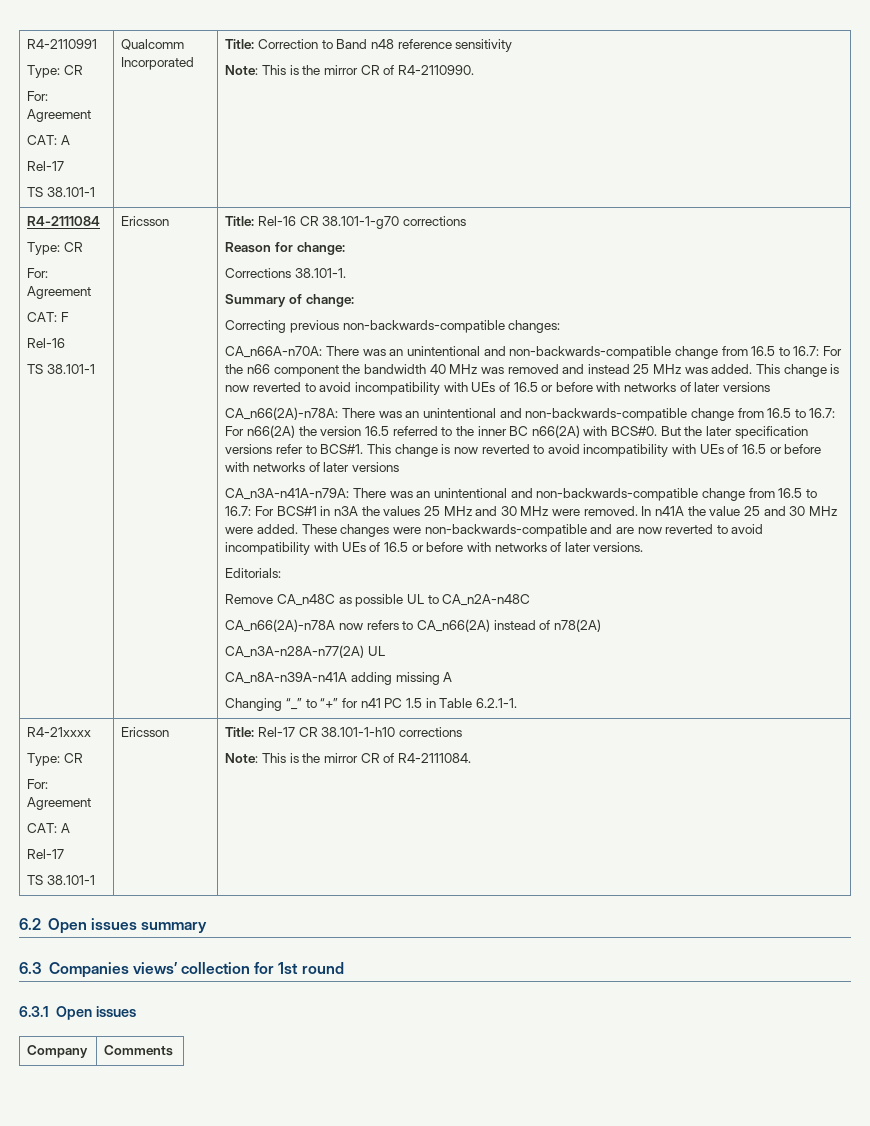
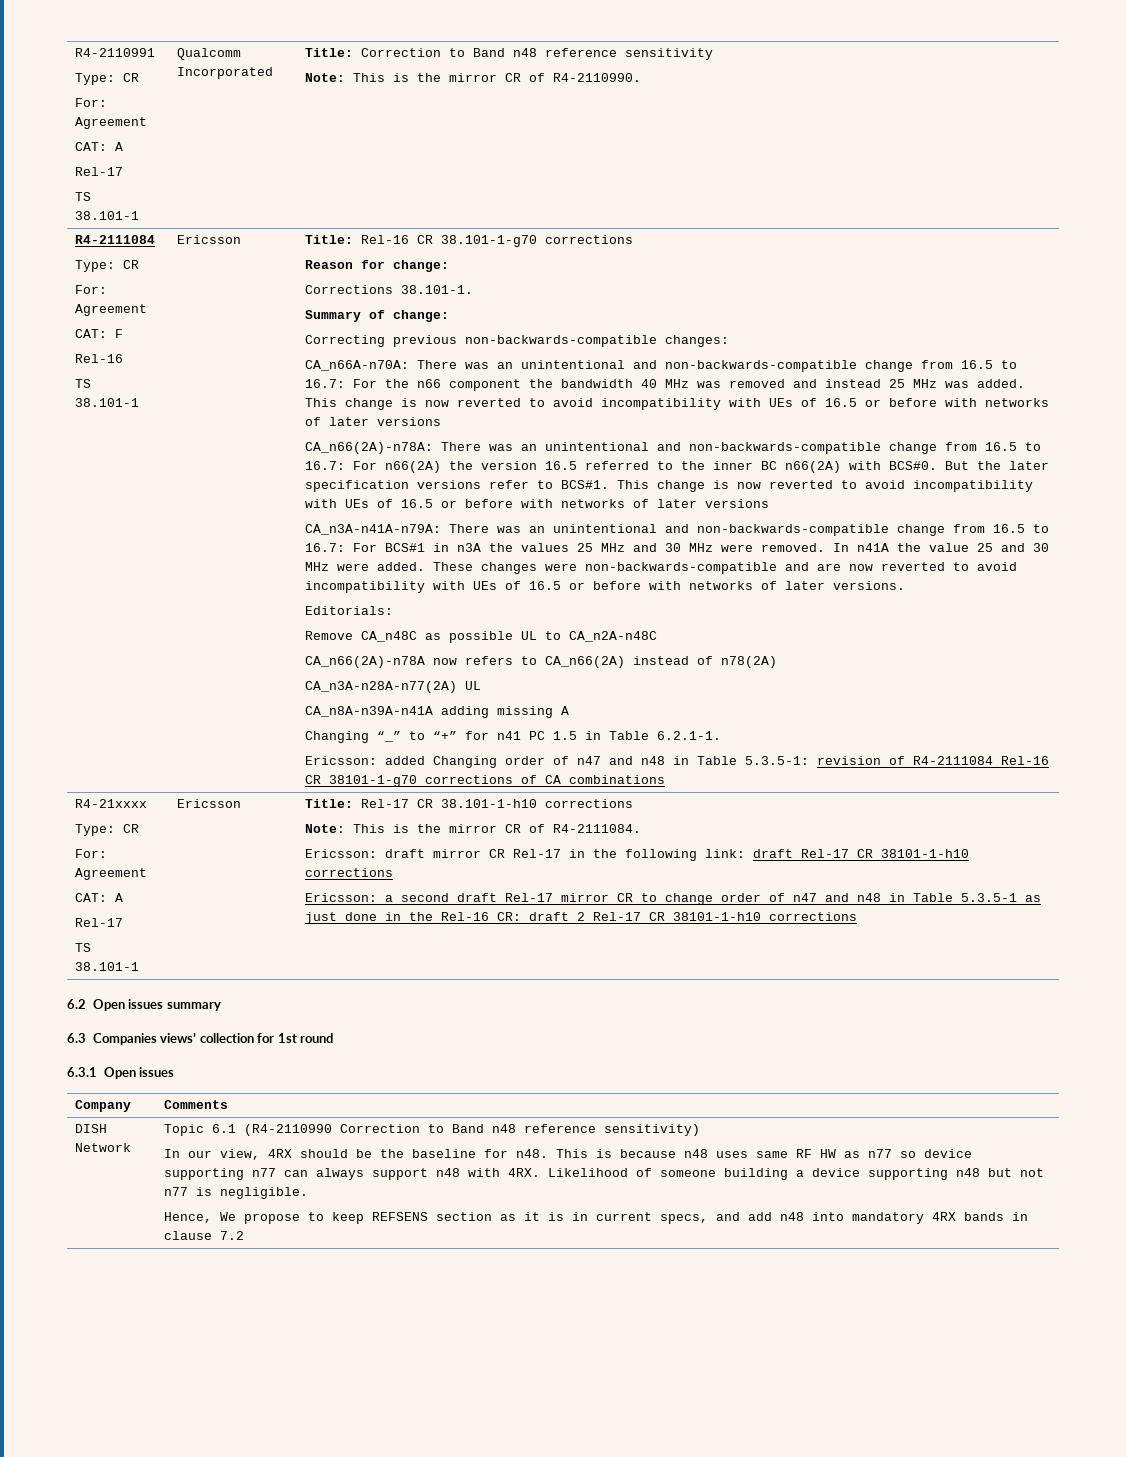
(517, 703) none -> [304,756,1049,768] [304,775,665,787] // Ericsson: added Changing order of n47 and n48 in Table 5.3.5-1: revision of R4-2111084 Rel-16 CR 38101-1-g70 corrections of CA combinations
(471, 758) none -> [304,849,969,861] [304,868,393,877] [304,893,1041,905] [304,912,857,924] // Ericsson: draft mirror CR Rel-17 in the following link: draft Rel-17 CR 38101-1-h10 corrections // Ericsson: a second draft Rel-17 mirror CR to change order of n47 and n48 in Table 5.3.5-1 as just done in the Rel-16 CR: draft 2 Rel-17 CR 38101-1-h10 corrections
(174, 1050) none -> [74,1124,107,1133] [74,1143,131,1152] [163,1124,700,1136] [163,1149,972,1160] [163,1168,1044,1180] [163,1187,308,1199] [163,1212,1028,1224] [163,1231,244,1240] // DISH Network | Topic 6.1 (R4-2110990 Correction to Band n48 reference sensitivity) // In our view, 4RX should be the baseline for n48. This is because n48 uses same RF HW as n77 so device supporting n77 can always support n48 with 4RX. Likelihood of someone building a device supporting n48 but not n77 is negligible. // Hence, We propose to keep REFSENS section as it is in current specs, and add n48 into mandatory 4RX bands in clause 7.2

